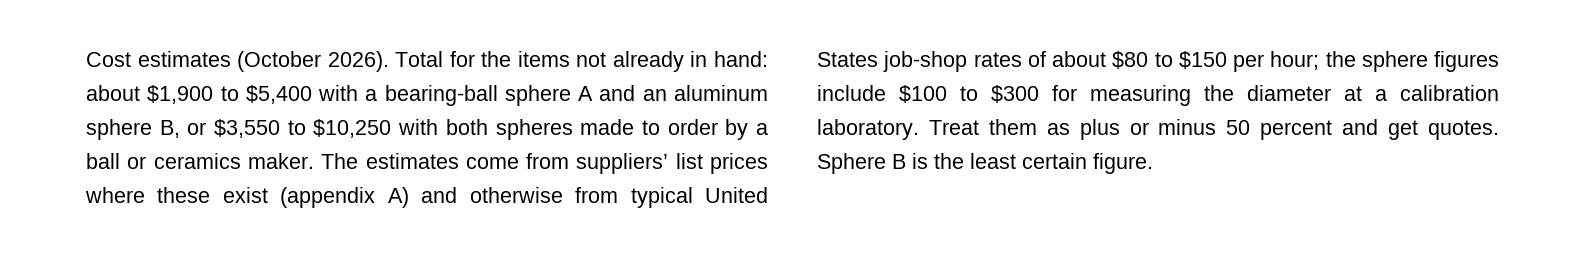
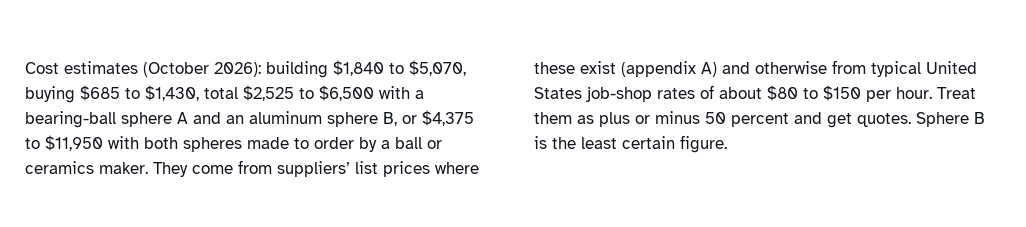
[327,51,768,72] [86,85,312,104] 2026). Total for the items not already in hand: about $1,900 to $5,400 -> [214,60,466,78] [25,85,374,103] 2026): building $1,840 to $5,070, buying $685 to $1,430, total $2,525 to $6,500
[214,119,392,138] $3,550 to $10,250 -> [422,110,474,126] [25,135,103,151] $4,375 to $11,950
[321,153,459,169] The estimates -> [153,162,188,177] They
[1270,51,1499,72] [817,85,1499,106] [817,119,919,140] hour; the sphere figures include $100 to $300 for measuring the diameter at a calibration laboratory. -> [896,87,932,99] hour.

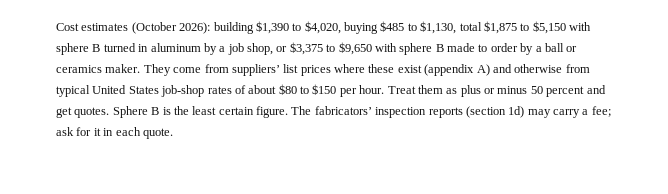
[333,60,466,76] [25,85,424,103] [25,110,474,128] [25,135,242,152] $1,840 to $5,070, buying $685 to $1,430, total $2,525 to $6,500 with a bearing-ball sphere A and an aluminum sphere B, or $4,375 to $11,950 with both spheres -> [255,21,591,34] [56,42,444,55] $1,390 to $4,020, buying $485 to $1,130, total $1,875 to $5,150 with sphere B turned in aluminum by a job shop, or $3,375 to $9,650 with sphere B
(727, 144) none -> [291,106,611,118] [56,127,173,139] The fabricators’ inspection reports (section 1d) may carry a fee; ask for it in each quote.

